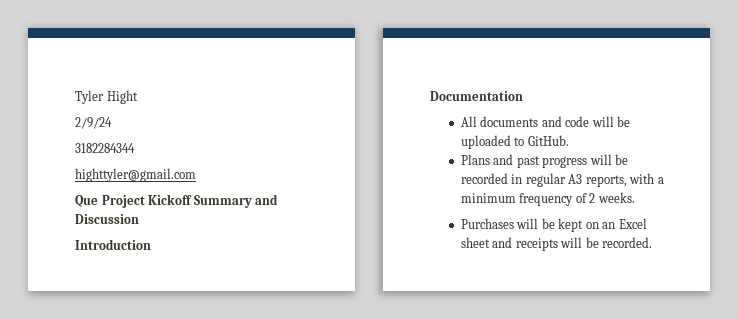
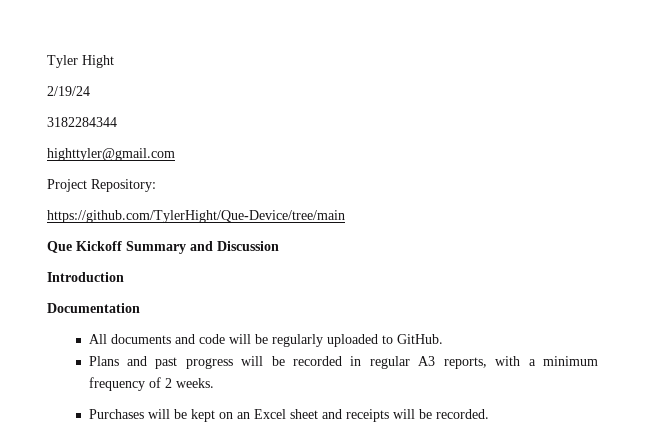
[75,117,112,129] 2/9/24 -> [47,86,90,96] 2/19/24
(196, 175) none -> [47,179,156,192] [47,210,345,223] // Project Repository: // https://github.com/TylerHight/Que-Device/tree/main
[101,195,145,208] Project -> (72, 247) none
(631, 121) none -> [271,334,323,347] regularly

